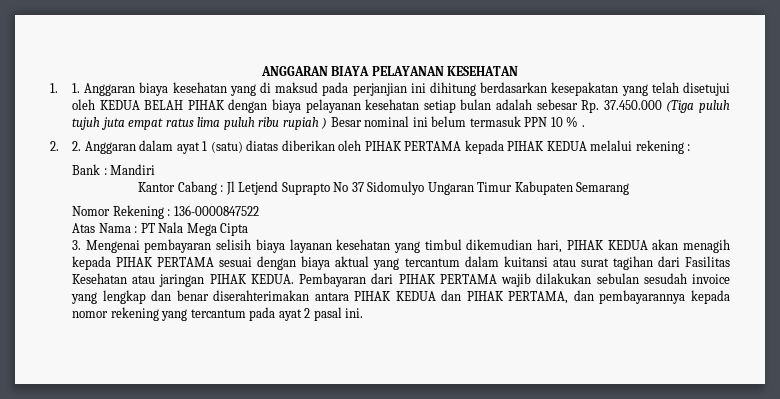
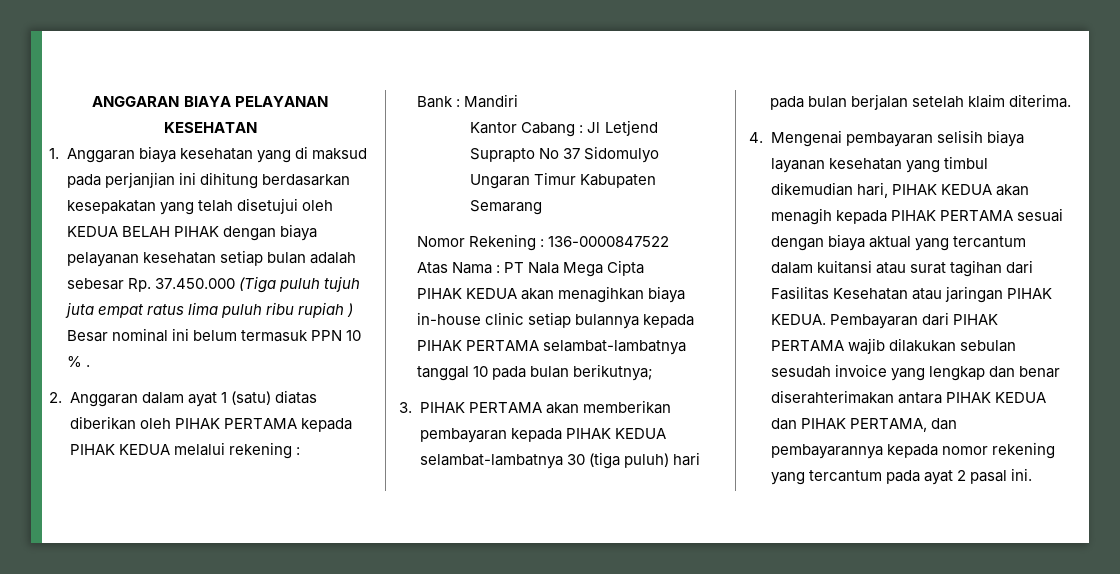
[72,83,81,93] 1. -> (59, 153) none
[72,141,82,151] 2. -> (62, 397) none
[72,240,82,250] 3. -> [416,286,686,303] [416,312,695,329] [416,340,686,355] [416,364,654,381] [399,400,671,414] [419,428,666,443] [419,452,700,469] [769,94,1071,110] [749,132,763,143] PIHAK KEDUA akan menagihkan biaya in-house clinic setiap bulannya kepada PIHAK PERTAMA selambat-lambatnya tanggal 10 pada bulan berikutnya; // 3. PIHAK PERTAMA akan memberikan pembayaran kepada PIHAK KEDUA selambat-lambatnya 30 (tiga puluh) hari pada bulan berjalan setelah klaim diterima. // 4.

